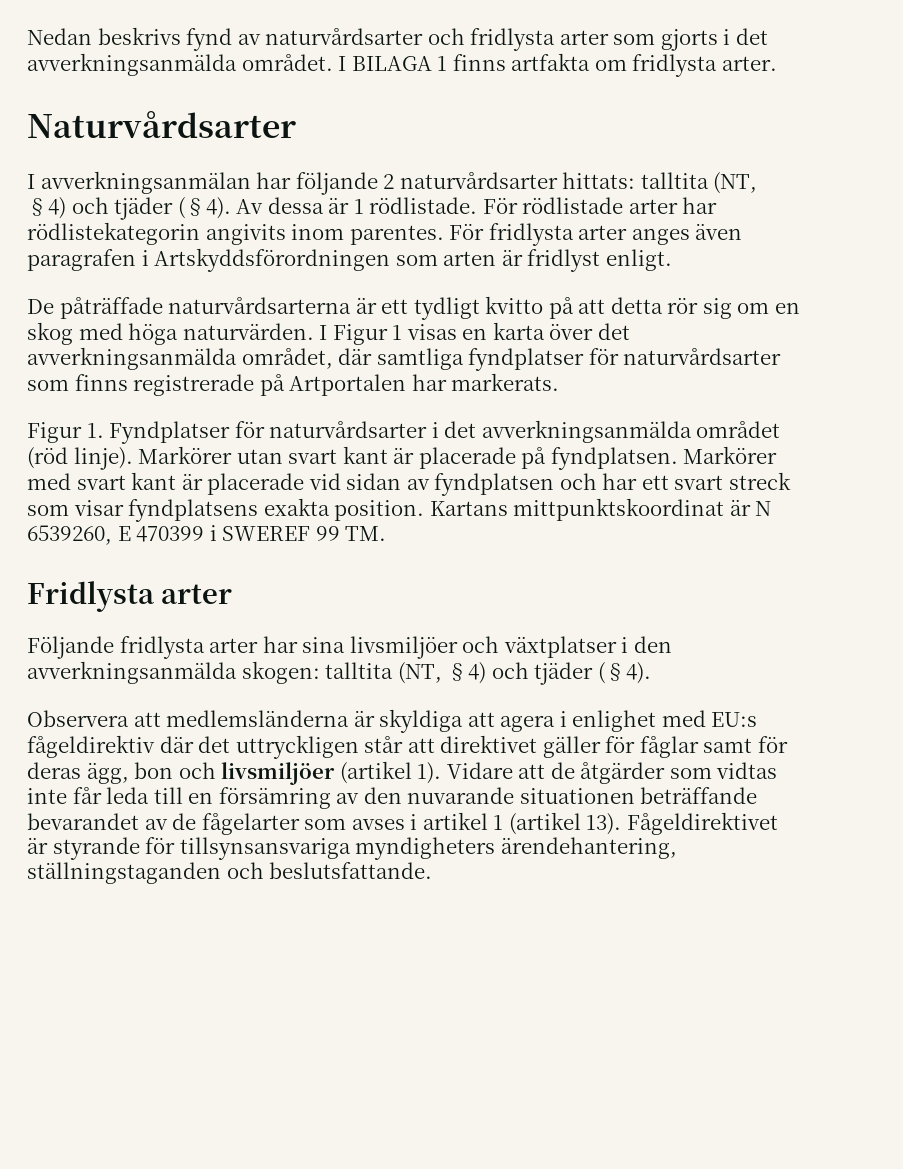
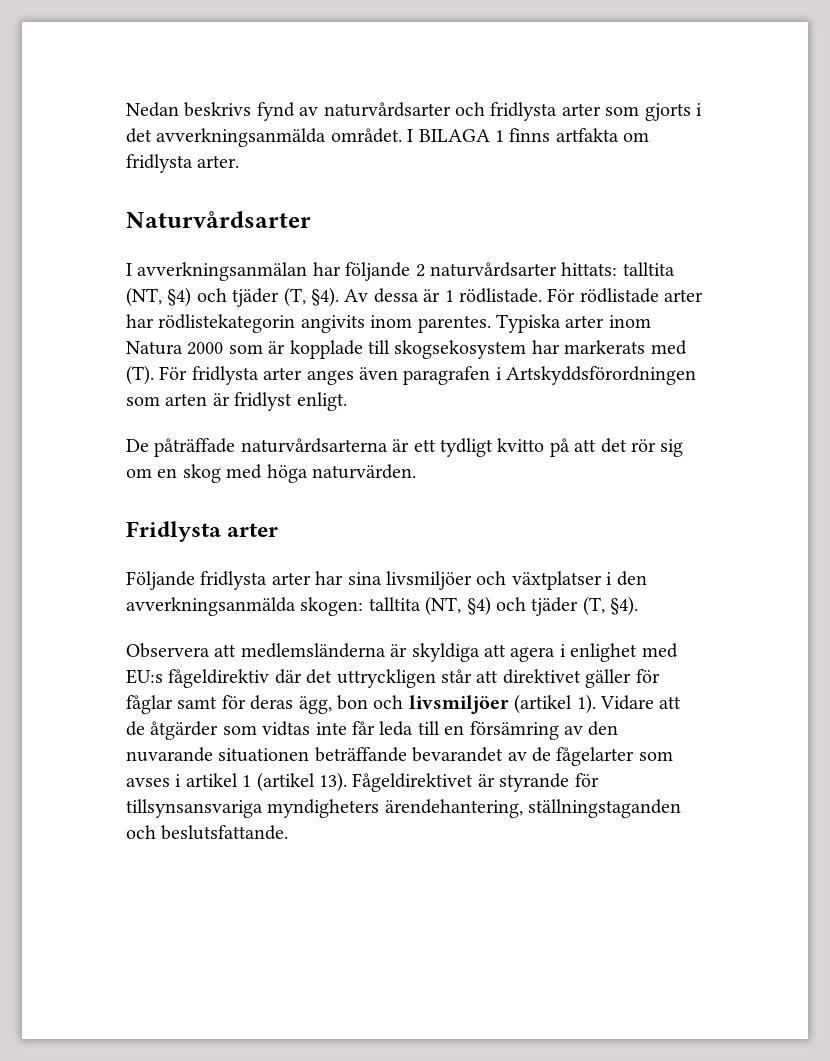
[177,197,231,219] (§4). -> [283,287,339,307] (T, §4).
(444, 235) none -> [496,314,651,333] [126,340,687,359] [126,365,154,385] Typiska arter inom Natura 2000 som är kopplade till skogsekosystem har markerats med (T).
[610,297,663,314] detta -> [600,438,627,453] det
[319,322,630,345] [27,347,782,371] [27,373,560,396] [27,420,781,444] [27,446,778,470] [27,472,791,496] [27,498,772,522] [27,525,387,545] I Figur 1 visas en karta över det avverkningsanmälda området, där samtliga fyndplatser för naturvårdsarter som finns registrerade på Artportalen har markerats. // Figur 1. Fyndplatser för naturvårdsarter i det avverkningsanmälda området (röd linje). Markörer utan svart kant är placerade på fyndplatsen. Markörer med svart kant är placerade vid sidan av fyndplatsen och har ett svart streck som visar fyndplatsens exakta position. Kartans mittpunktskoordinat är N 6539260, E 470399 i SWEREF 99 TM. -> (416, 471) none
[597,662,651,684] (§4). -> [582,596,639,616] (T, §4).

